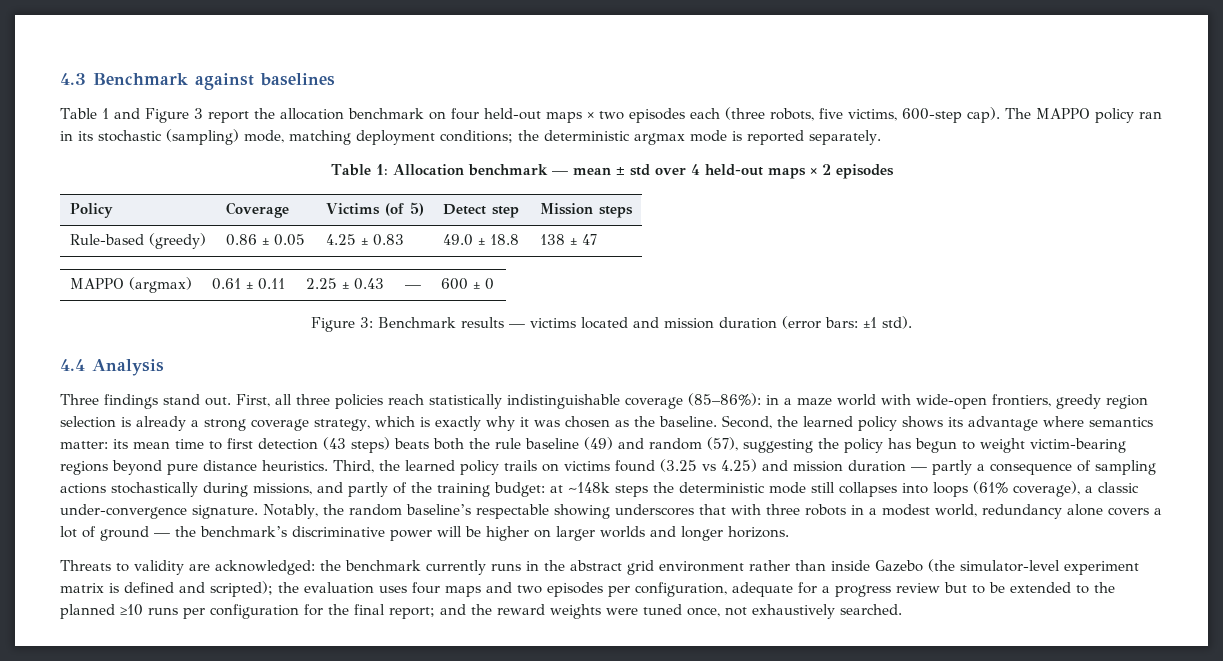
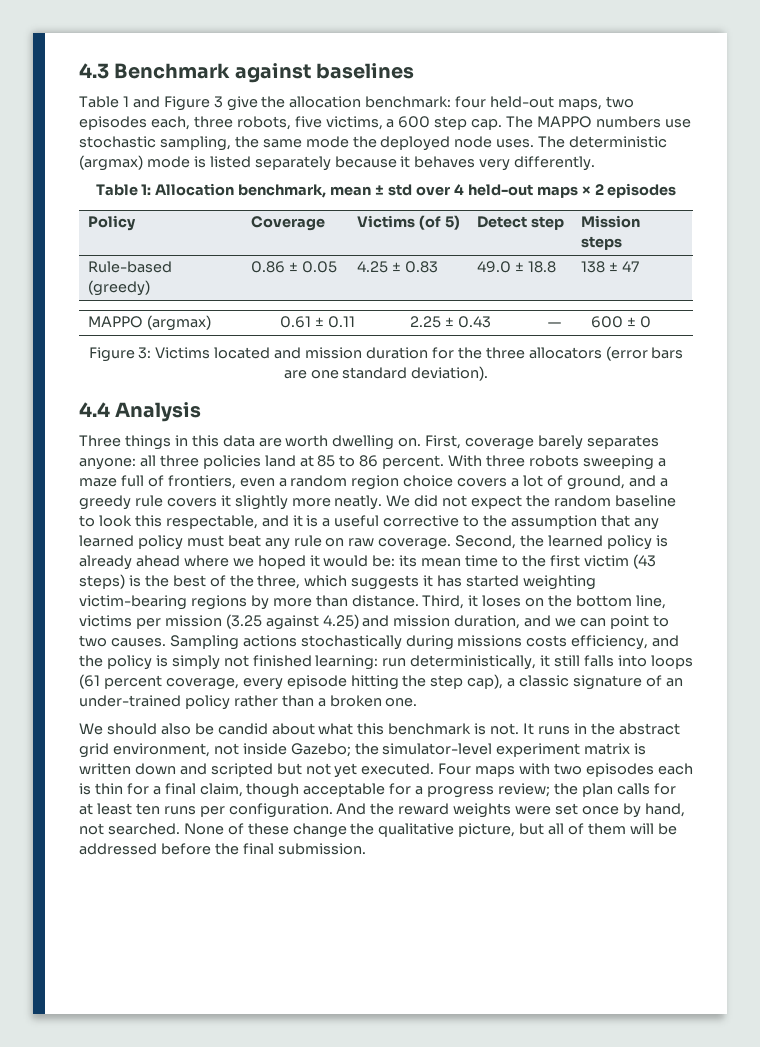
[207,111,249,123] report -> [226,96,258,111] give
[347,107,1162,123] [60,129,881,145] benchmark on four held-out maps × two episodes each (three robots, five victims, 600-step cap). The MAPPO policy ran in its stochastic (sampling) mode, matching deployment conditions; the deterministic argmax mode is reported separately. -> [365,96,634,110] [79,116,691,130] [79,136,668,151] [79,155,596,171] benchmark: four held-out maps, two episodes each, three robots, five victims, a 600 step cap. The MAPPO numbers use stochastic sampling, the same mode the deployed node uses. The deterministic (argmax) mode is listed separately because it behaves very differently.
[467,164,568,176] benchmark — -> [238,184,327,198] benchmark,
[378,316,912,329] [60,359,164,376] [60,393,1148,409] [60,415,1153,431] [60,437,1126,453] [60,459,1156,475] [60,481,1139,497] [60,504,1162,519] [60,526,789,541] [60,560,486,575] Benchmark results — victims located and mission duration (error bars: ±1 std). // 4.4 Analysis // Three findings stand out. First, all three policies reach statistically indistinguishable coverage (85–86%): in a maze world with wide-open frontiers, greedy region selection is already a strong coverage strategy, which is exactly why it was chosen as the baseline. Second, the learned policy shows its advantage where semantics matter: its mean time to first detection (43 steps) beats both the rule baseline (49) and random (57), suggesting the policy has begun to weight victim-bearing regions beyond pure distance heuristics. Third, the learned policy trails on victims found (3.25 vs 4.25) and mission duration — partly a consequence of sampling actions stochastically during missions, and partly of the training budget: at ~148k steps the deterministic mode still collapses into loops (61% coverage), a classic under-convergence signature. Notably, the random baseline’s respectable showing underscores that with three robots in a modest world, redundancy alone covers a lot of ground — the benchmark’s discriminative power will be higher on larger worlds and longer horizons. // Threats to validity are acknowledged: the benchmark currently -> [155,346,684,361] [283,366,489,381] [79,402,202,422] [79,435,659,450] [79,455,666,470] [79,475,668,490] [79,495,676,510] [79,515,659,530] [79,535,668,550] [79,554,656,570] [79,574,596,590] [79,595,666,610] [79,614,669,630] [79,635,680,650] [79,655,693,670] [79,674,683,690] [79,695,418,710] [79,723,535,735] Victims located and mission duration for the three allocators (error bars are one standard deviation). // 4.4 Analysis // Three things in this data are worth dwelling on. First, coverage barely separates anyone: all three policies land at 85 to 86 percent. With three robots sweeping a maze full of frontiers, even a random region choice covers a lot of ground, and a greedy rule covers it slightly more neatly. We did not expect the random baseline to look this respectable, and it is a useful corrective to the assumption that any learned policy must beat any rule on raw coverage. Second, the learned policy is already ahead where we hoped it would be: its mean time to the first victim (43 steps) is the best of the three, which suggests it has started weighting victim-bearing regions by more than distance. Third, it loses on the bottom line, victims per mission (3.25 against 4.25) and mission duration, and we can point to two causes. Sampling actions stochastically during missions costs efficiency, and the policy is simply not finished learning: run deterministically, it still falls into loops (61 percent coverage, every episode hitting the step cap), a classic signature of an under-trained policy rather than a broken one. // We should also be candid about what this benchmark is not. It
[659,559,1139,575] [60,581,1115,597] [60,604,902,619] environment rather than inside Gazebo (the simulator-level experiment matrix is defined and scripted); the evaluation uses four maps and two episodes per configuration, adequate for a progress review but to be extended to the planned ≥10 runs per configuration for the final report; and the reward weights were tuned once, not exhaustively searched. -> [112,743,647,757] [79,763,693,778] [79,783,676,798] [79,803,685,818] [79,823,677,838] [79,843,366,855] environment, not inside Gazebo; the simulator-level experiment matrix is written down and scripted but not yet executed. Four maps with two episodes each is thin for a final claim, though acceptable for a progress review; the plan calls for at least ten runs per configuration. And the reward weights were set once by hand, not searched. None of these change the qualitative picture, but all of them will be addressed before the final submission.

